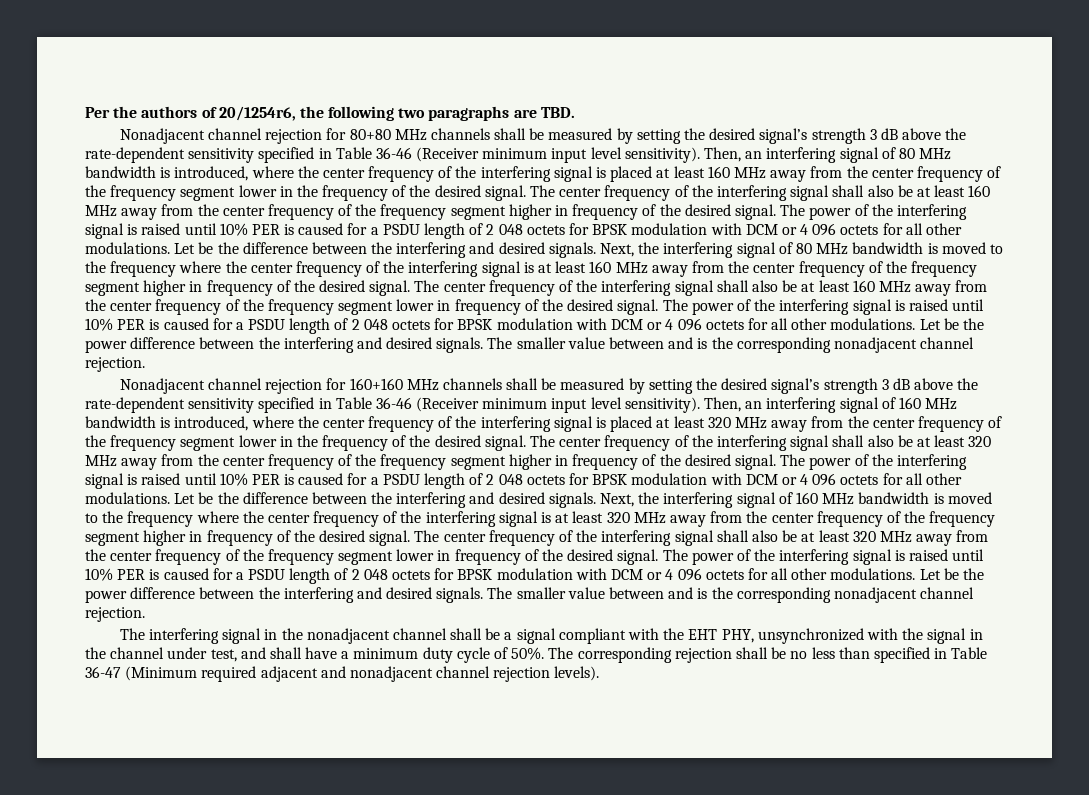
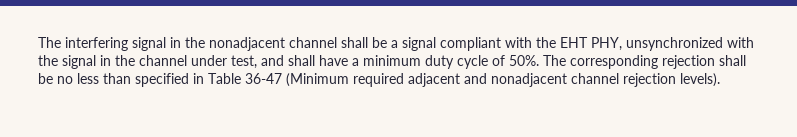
[85,106,575,121] [119,128,967,144] [85,147,952,163] [85,166,1002,182] [85,185,991,201] [85,204,967,220] [85,223,962,239] [85,242,1003,258] [85,261,978,277] [85,280,988,296] [85,299,985,315] [85,318,984,334] [85,337,975,353] [85,357,145,372] [119,378,979,394] [85,397,958,413] [85,416,1003,432] [85,435,992,451] [85,454,967,470] [85,473,962,489] [85,492,992,508] [85,511,996,527] [85,530,989,546] [85,549,985,565] [85,568,984,584] [85,587,975,603] [85,607,145,622] Per the authors of 20/1254r6, the following two paragraphs are TBD. // Nonadjacent channel rejection for 80+80 MHz channels shall be measured by setting the desired signal’s strength 3 dB above the rate-dependent sensitivity specified in Table 36-46 (Receiver minimum input level sensitivity). Then, an interfering signal of 80 MHz bandwidth is introduced, where the center frequency of the interfering signal is placed at least 160 MHz away from the center frequency of the frequency segment lower in the frequency of the desired signal. The center frequency of the interfering signal shall also be at least 160 MHz away from the center frequency of the frequency segment higher in frequency of the desired signal. The power of the interfering signal is raised until 10% PER is caused for a PSDU length of 2 048 octets for BPSK modulation with DCM or 4 096 octets for all other modulations. Let be the difference between the interfering and desired signals. Next, the interfering signal of 80 MHz bandwidth is moved to the frequency where the center frequency of the interfering signal is at least 160 MHz away from the center frequency of the frequency segment higher in frequency of the desired signal. The center frequency of the interfering signal shall also be at least 160 MHz away from the center frequency of the frequency segment lower in frequency of the desired signal. The power of the interfering signal is raised until 10% PER is caused for a PSDU length of 2 048 octets for BPSK modulation with DCM or 4 096 octets for all other modulations. Let be the power difference between the interfering and desired signals. The smaller value between and is the corresponding nonadjacent channel rejection. // Nonadjacent channel rejection for 160+160 MHz channels shall be measured by setting the desired signal’s strength 3 dB above the rate-dependent sensitivity specified in Table 36-46 (Receiver minimum input level sensitivity). Then, an interfering signal of 160 MHz bandwidth is introduced, where the center frequency of the interfering signal is placed at least 320 MHz away from the center frequency of the frequency segment lower in the frequency of the desired signal. The center frequency of the interfering signal shall also be at least 320 MHz away from the center frequency of the frequency segment higher in frequency of the desired signal. The power of the interfering signal is raised until 10% PER is caused for a PSDU length of 2 048 octets for BPSK modulation with DCM or 4 096 octets for all other modulations. Let be the difference between the interfering and desired signals. Next, the interfering signal of 160 MHz bandwidth is moved to the frequency where the center frequency of the interfering signal is at least 320 MHz away from the center frequency of the frequency segment higher in frequency of the desired signal. The center frequency of the interfering signal shall also be at least 320 MHz away from the center frequency of the frequency segment lower in frequency of the desired signal. The power of the interfering signal is raised until 10% PER is caused for a PSDU length of 2 048 octets for BPSK modulation with DCM or 4 096 octets for all other modulations. Let be the power difference between the interfering and desired signals. The smaller value between and is the corresponding nonadjacent channel rejection. // -> (38, 42) none

